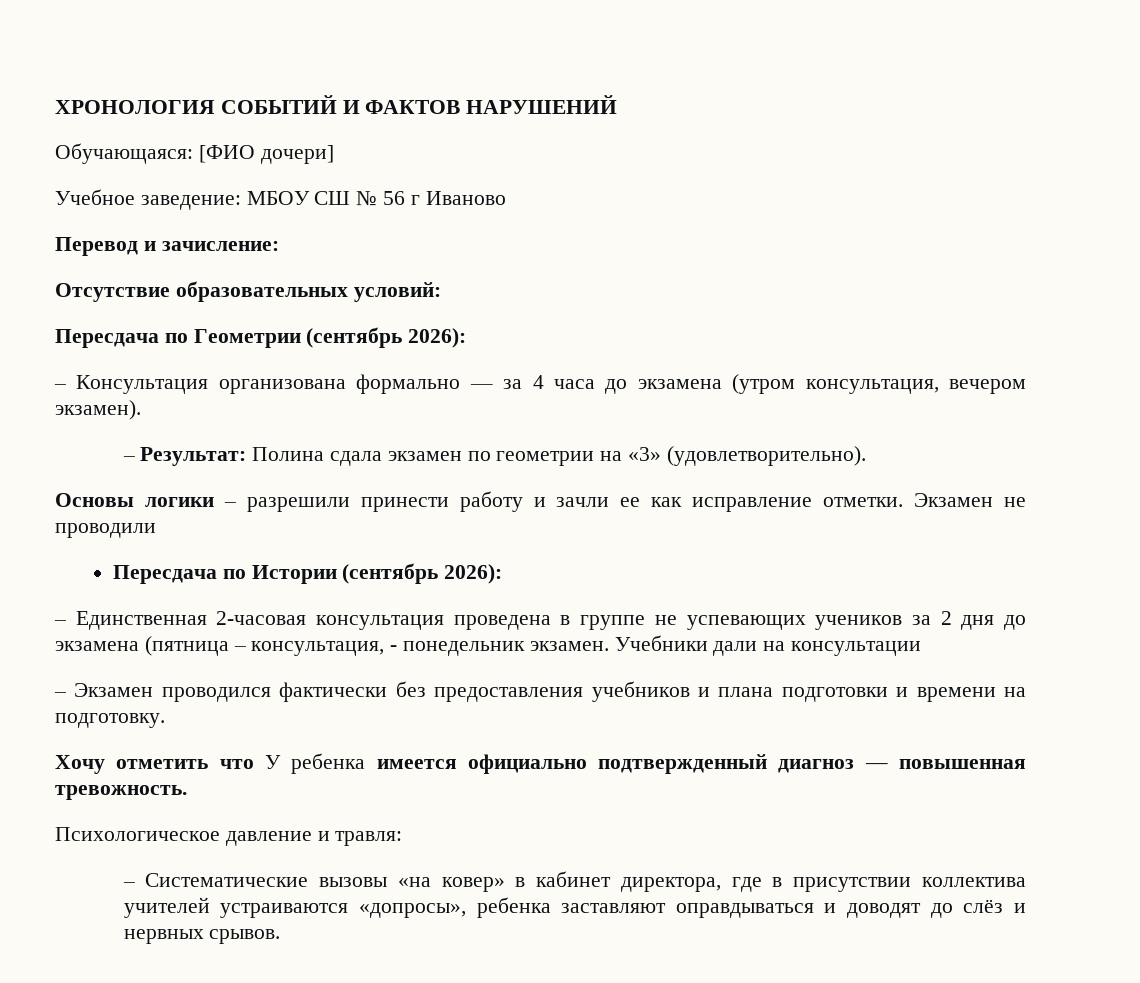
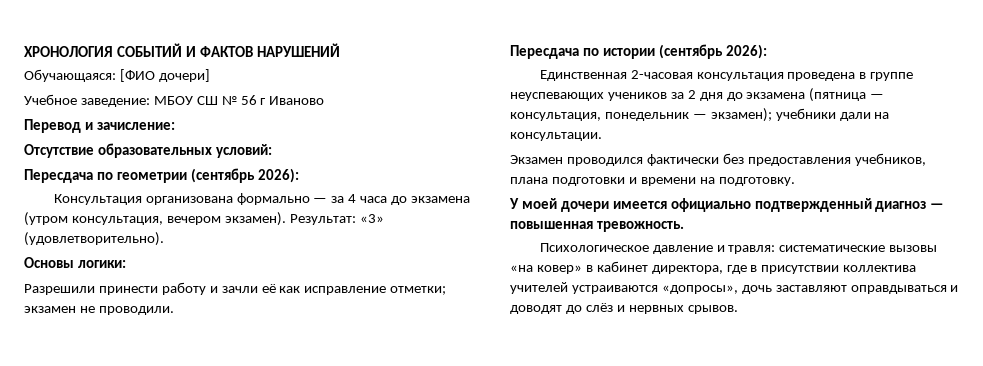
[193,327,467,348] [54,384,66,389] Геометрии (сентябрь 2026): // – -> [116,168,299,183] геометрии (сентябрь 2026): //
[122,447,623,466] // – Результат: Полина сдала экзамен по геометрии на -> [289,214,356,225] Результат:
[144,497,350,512] логики – разрешили -> [77,260,126,268] [24,284,95,295] логики: // Разрешили
[620,497,641,507] ее -> [261,284,276,293] её
[823,493,1026,507] [55,523,156,538] [112,563,503,584] [54,620,66,625] отметки. Экзамен не проводили // Пересдача по Истории (сентябрь 2026): // – -> [390,286,447,295] [24,306,174,315] [510,44,767,59] отметки; экзамен не проводили. // Пересдача по истории (сентябрь 2026): //
[654,615,806,630] не успевающих -> [510,92,604,101] неуспевающих
[233,635,922,656] [54,692,66,697] – консультация, - понедельник экзамен. Учебники дали на консультации // – -> [870,94,885,99] [510,108,890,122] [510,132,602,141] — консультация, понедельник — экзамен); учебники дали на консультации. //
[591,681,710,702] учебников и -> [854,153,926,166] учебников,
[55,753,366,774] Хочу отметить что У ребенка -> [509,198,609,212] У моей дочери
[122,873,309,887] // – Систематические -> [779,245,886,252] систематические
[476,897,551,918] ребенка -> [741,285,772,294] дочь

